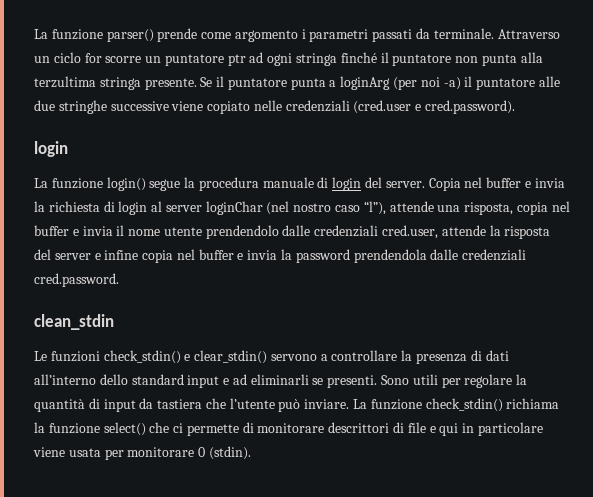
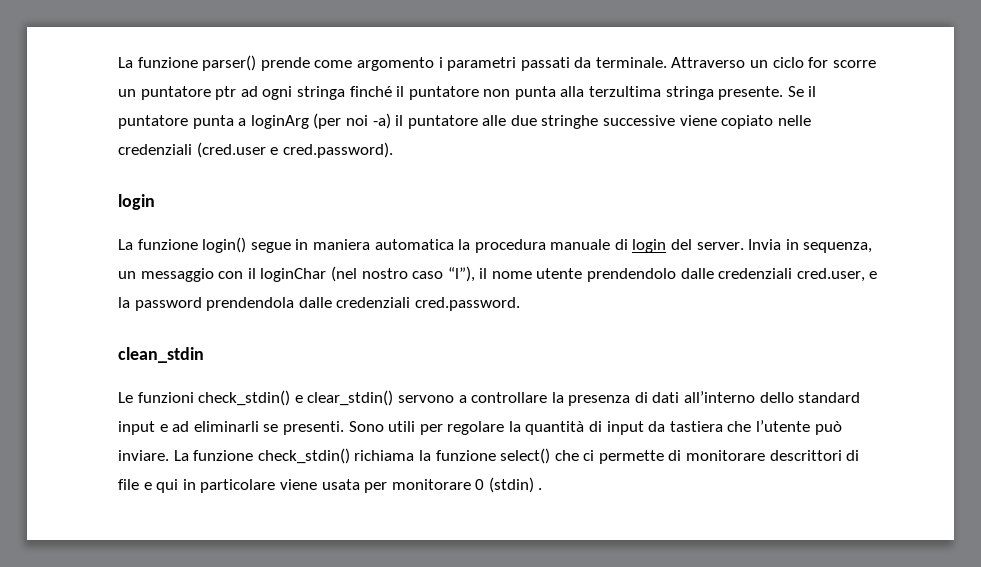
(181, 185) none -> [295,239,454,250] in maniera automatica
[428,177,565,191] [34,201,202,215] Copia nel buffer e invia la richiesta di login al server -> [748,239,873,253] [118,268,256,282] Invia in sequenza, un messaggio con il
[389,201,570,215] [34,225,113,236] attende una risposta, copia nel buffer e invia -> (475, 274) none
[441,225,551,239] [34,249,278,263] attende la risposta del server e infine copia nel buffer e invia -> [869,271,878,279] e
[208,446,251,460] (stdin). -> [488,477,543,493] (stdin) .

